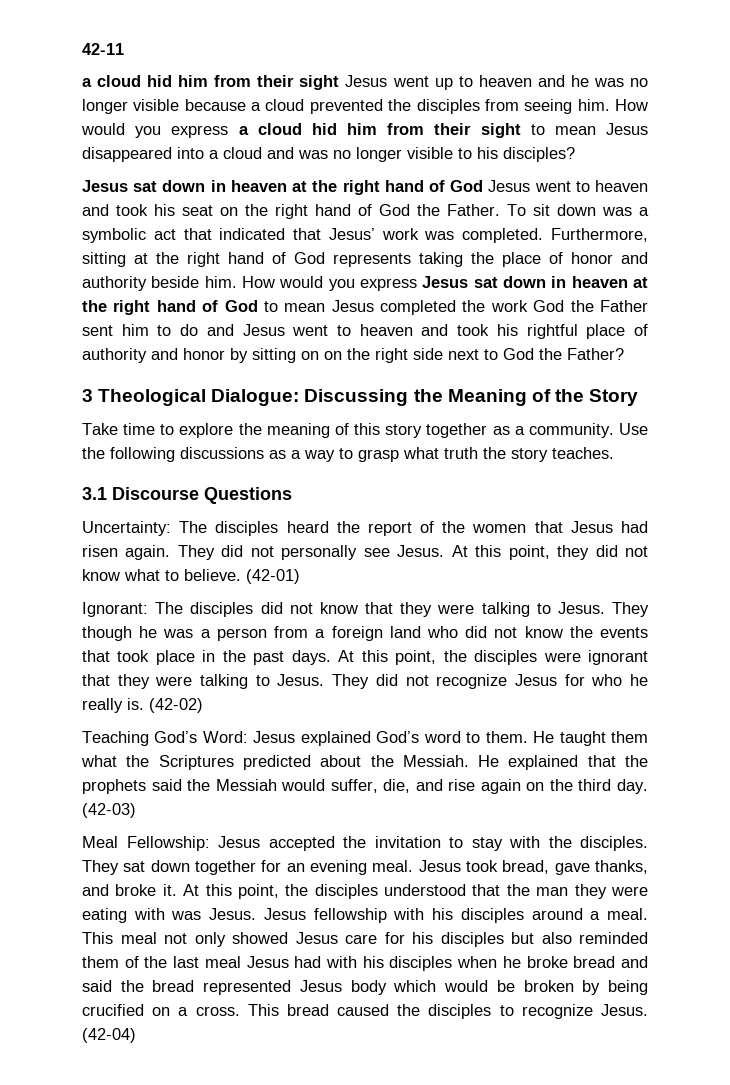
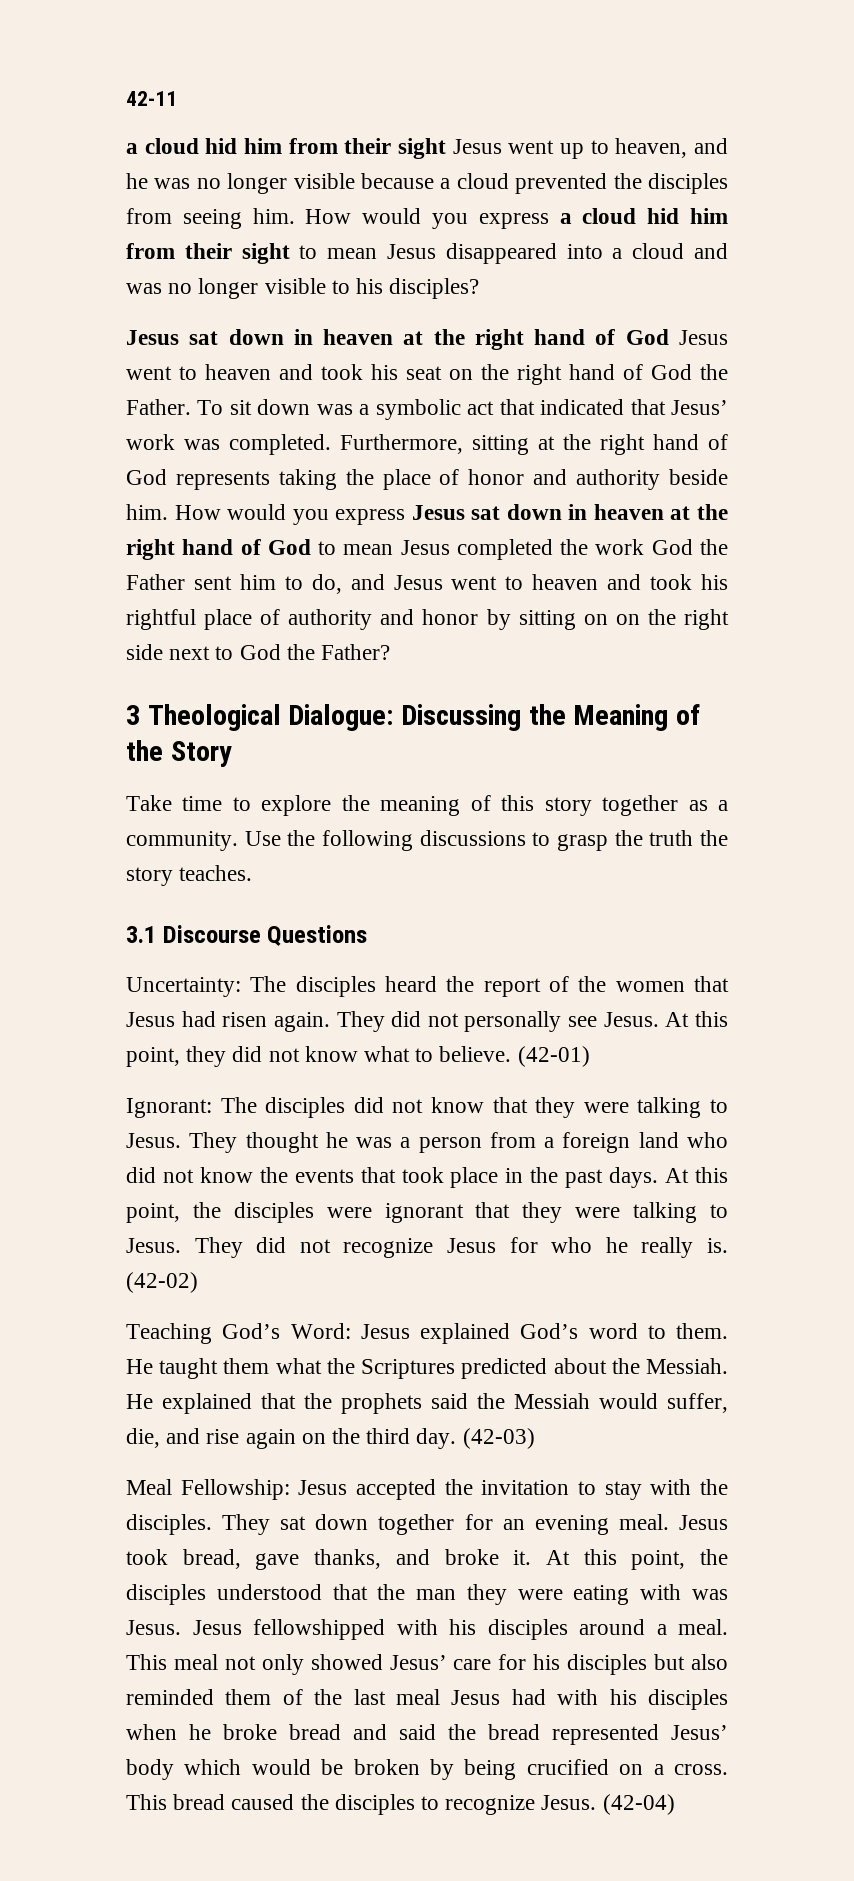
[478,75,532,87] heaven -> [615,138,688,158] heaven,
[180,324,199,336] do -> [311,574,342,594] do,
[269,450,335,462] as a way -> (526, 838) none
[403,447,439,459] what -> [614,830,643,846] the
[82,626,132,641] though -> [245,1132,319,1153] thought
[313,908,387,923] fellowship -> [253,1619,385,1640] fellowshipped
[295,932,338,944] Jesus -> [389,1655,447,1670] Jesus’
[299,980,342,992] Jesus -> [671,1725,728,1740] Jesus’

